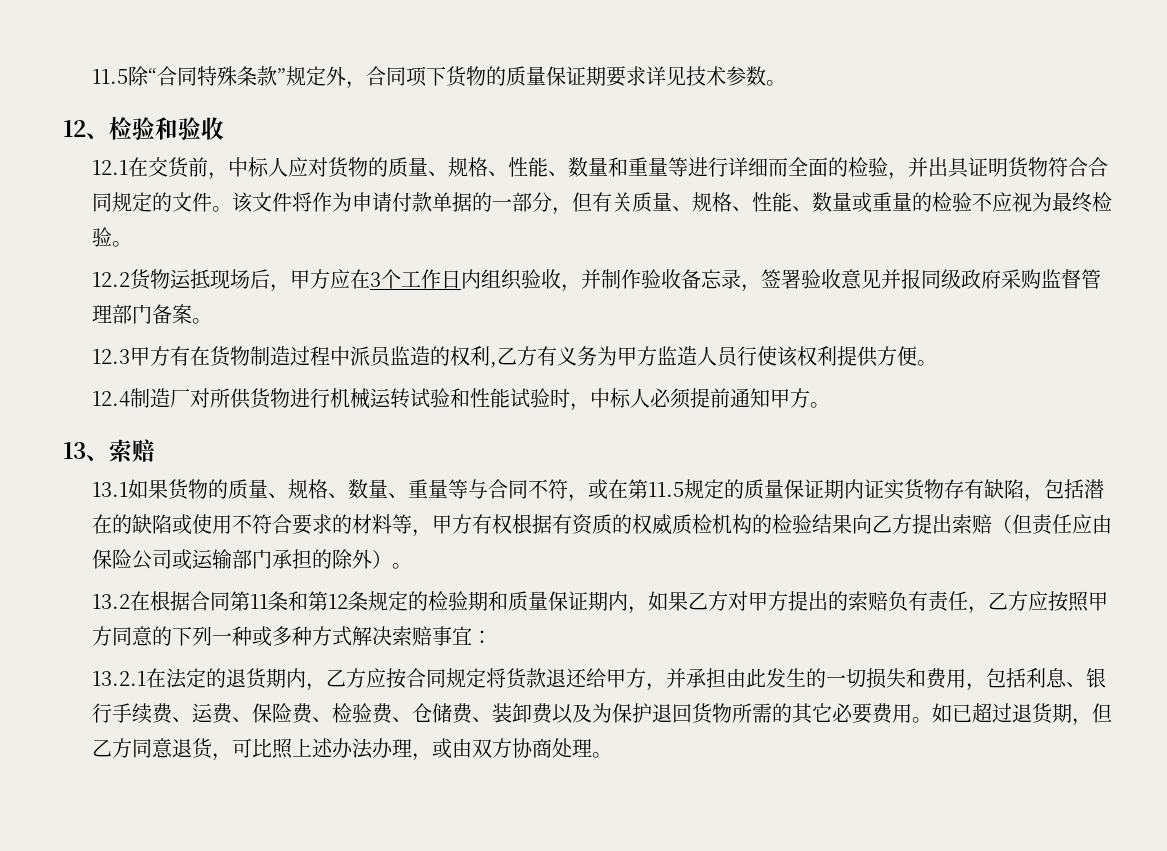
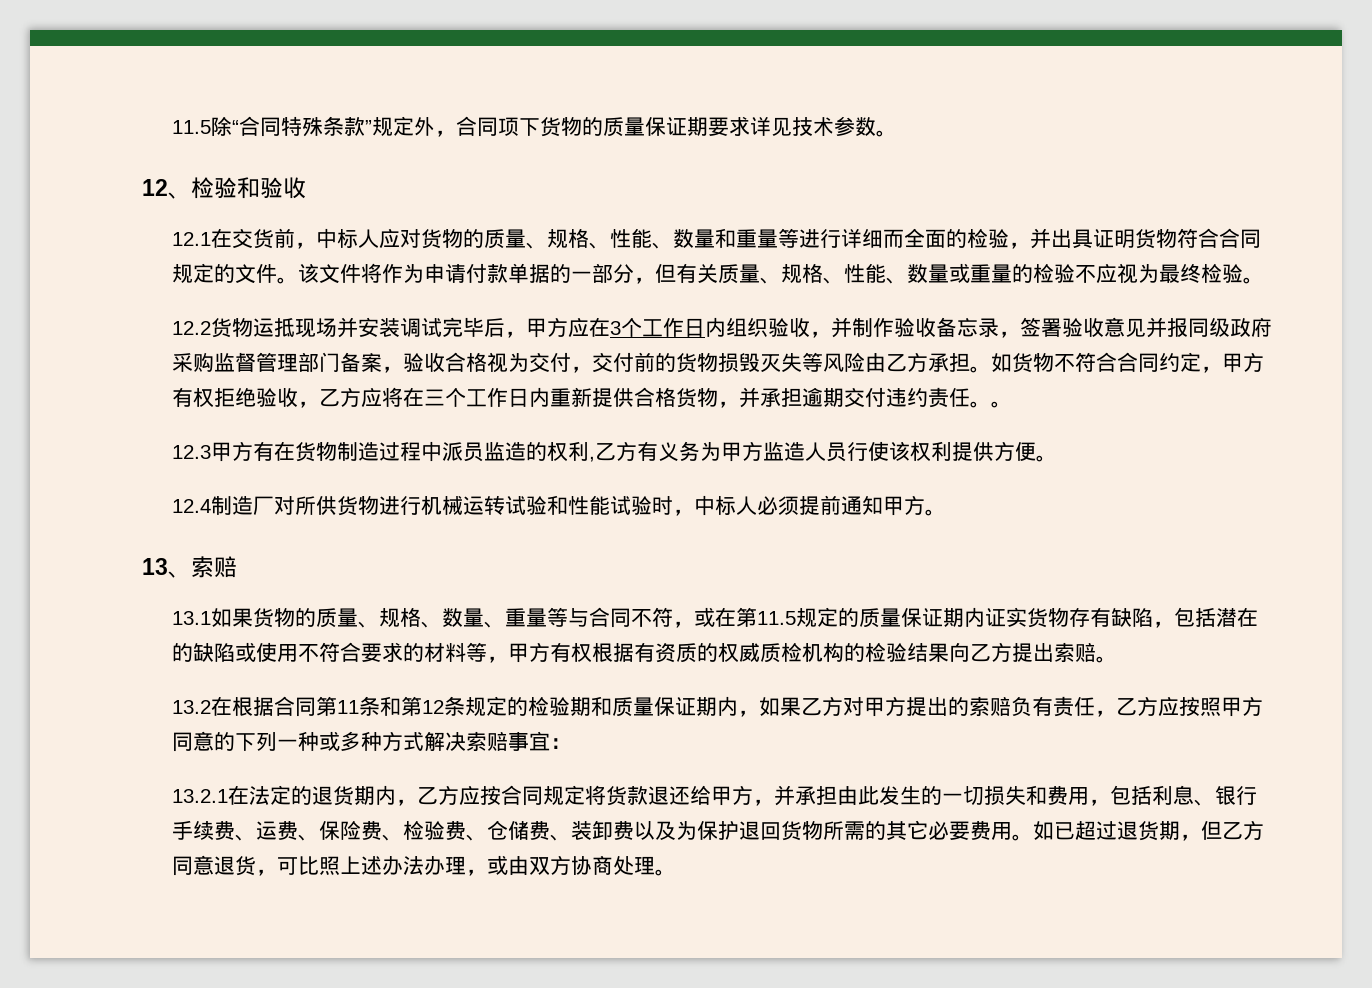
(251, 279) none -> [336,317,484,338] 并安装调试完毕
(193, 314) none -> [381,352,1264,373] [171,387,991,408] ，验收合格视为交付，交付前的货物损毁灭失等风险由乙方承担。如货物不符合合同约定，甲方有权拒绝验收，乙方应将在三个工作日内重新提供合格货物，并承担逾期交付违约责任。
[992,514,1113,535] [92,549,393,570] （但责任应由保险公司或运输部门承担的除外） -> (1096, 652) none

